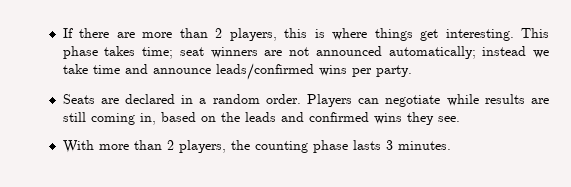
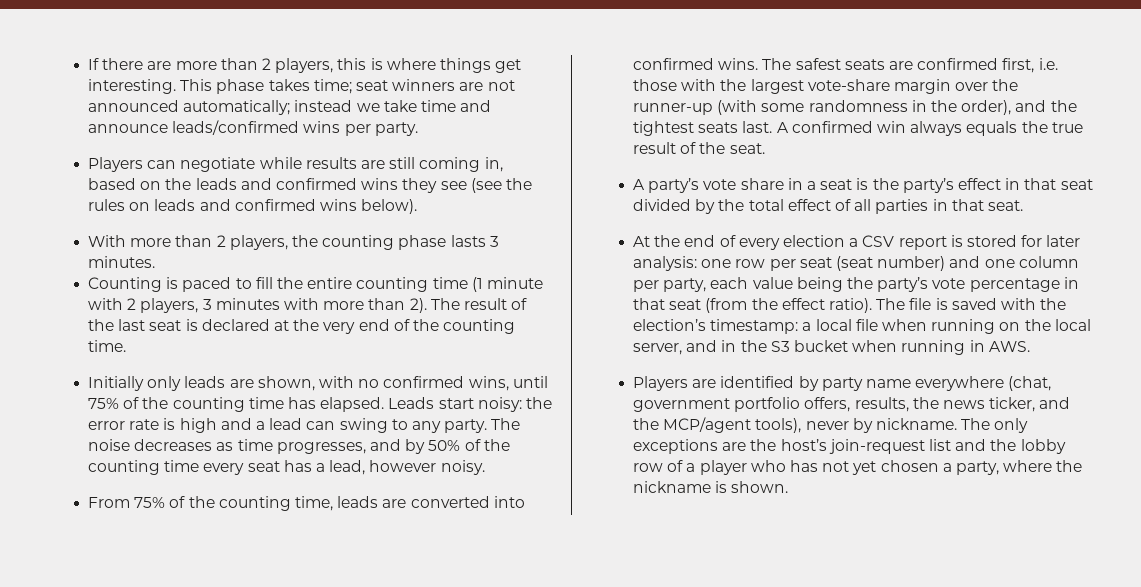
[62,94,301,104] Seats are declared in a random order. -> (418, 129) none
[437,116,460,122] see. -> [440,178,532,193] [88,199,418,214] see (see the rules on leads and confirmed wins below).
(451, 145) none -> [88,277,543,292] [88,298,528,313] [88,319,516,334] [88,340,127,352] [88,376,548,391] [88,397,552,412] [88,418,521,433] [88,439,510,454] [88,460,485,475] [88,496,525,511] [633,58,1058,73] [633,79,1019,94] [633,100,1077,115] [633,121,1083,136] [633,142,765,154] [633,178,1093,193] [633,199,1023,214] [633,235,1081,250] [633,256,1079,271] [633,277,1079,292] [633,298,1067,313] [633,319,1091,334] [633,340,1030,355] [633,376,1052,391] [633,397,1071,412] [633,417,1029,433] [633,439,1066,454] [633,460,1083,475] [633,481,789,493] // Counting is paced to fill the entire counting time (1 minute with 2 players, 3 minutes with more than 2). The result of the last seat is declared at the very end of the counting time. // Initially only leads are shown, with no confirmed wins, until 75% of the counting time has elapsed. Leads start noisy: the error rate is high and a lead can swing to any party. The noise decreases as time progresses, and by 50% of the counting time every seat has a lead, however noisy. // From 75% of the counting time, leads are converted into confirmed wins. The safest seats are confirmed first, i.e. those with the largest vote-share margin over the runner-up (with some randomness in the order), and the tightest seats last. A confirmed win always equals the true result of the seat. // A party’s vote share in a seat is the party’s effect in that seat divided by the total effect of all parties in that seat. // At the end of every election a CSV report is stored for later analysis: one row per seat (seat number) and one column per party, each value being the party’s vote percentage in that seat (from the effect ratio). The file is saved with the election’s timestamp: a local file when running on the local server, and in the S3 bucket when running in AWS. // Players are identified by party name everywhere (chat, government portfolio offers, results, the news ticker, and the MCP/agent tools), never by nickname. The only exceptions are the host’s join-request list and the lobby row of a player who has not yet chosen a party, where the nickname is shown.

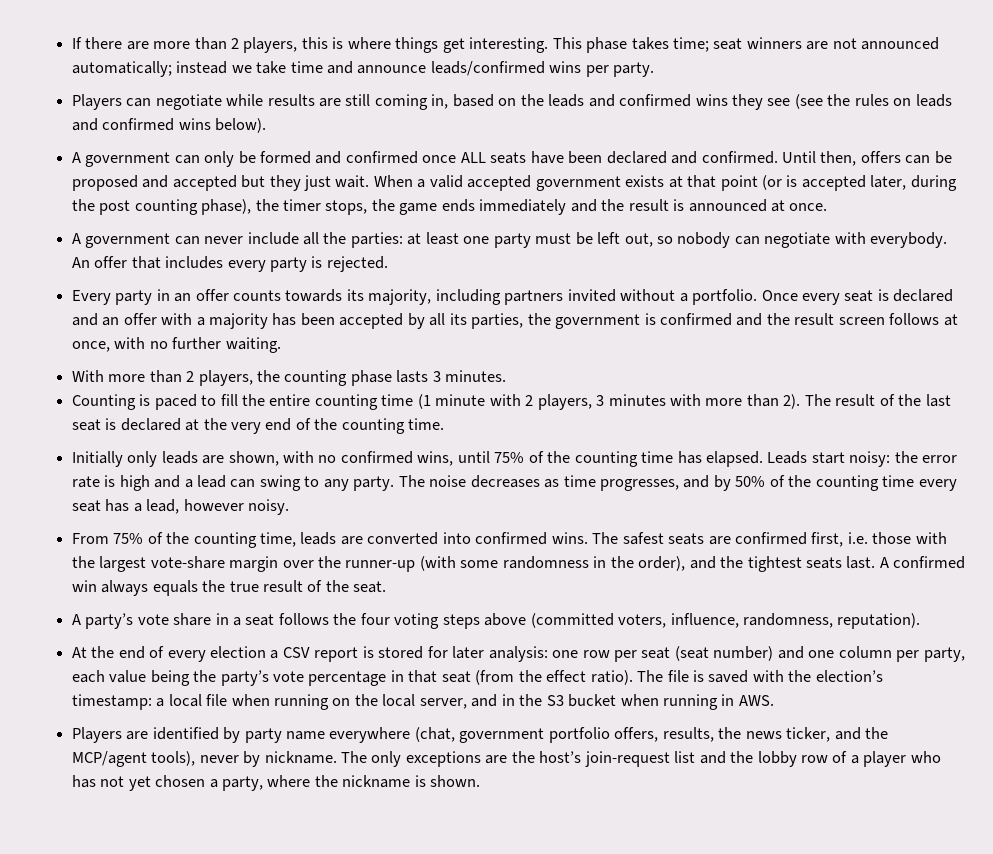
(418, 206) none -> [71,151,952,167] [71,175,957,191] [71,199,828,215] [71,232,948,248] [71,256,388,272] [71,289,954,305] [71,313,958,329] [71,337,281,353] // A government can only be formed and confirmed once ALL seats have been declared and confirmed. Until then, offers can be proposed and accepted but they just wait. When a valid accepted government exists at that point (or is accepted later, during the post counting phase), the timer stops, the game ends immediately and the result is announced at once. // A government can never include all the parties: at least one party must be left out, so nobody can negotiate with everybody. An offer that includes every party is rejected. // Every party in an offer counts towards its majority, including partners invited without a portfolio. Once every seat is declared and an offer with a majority has been accepted by all its parties, the government is confirmed and the result screen follows at once, with no further waiting.
[856,178,1093,193] [633,199,1023,214] is the party’s effect in that seat divided by the total effect of all parties in that seat. -> [278,613,921,629] follows the four voting steps above (committed voters, influence, randomness, reputation).

